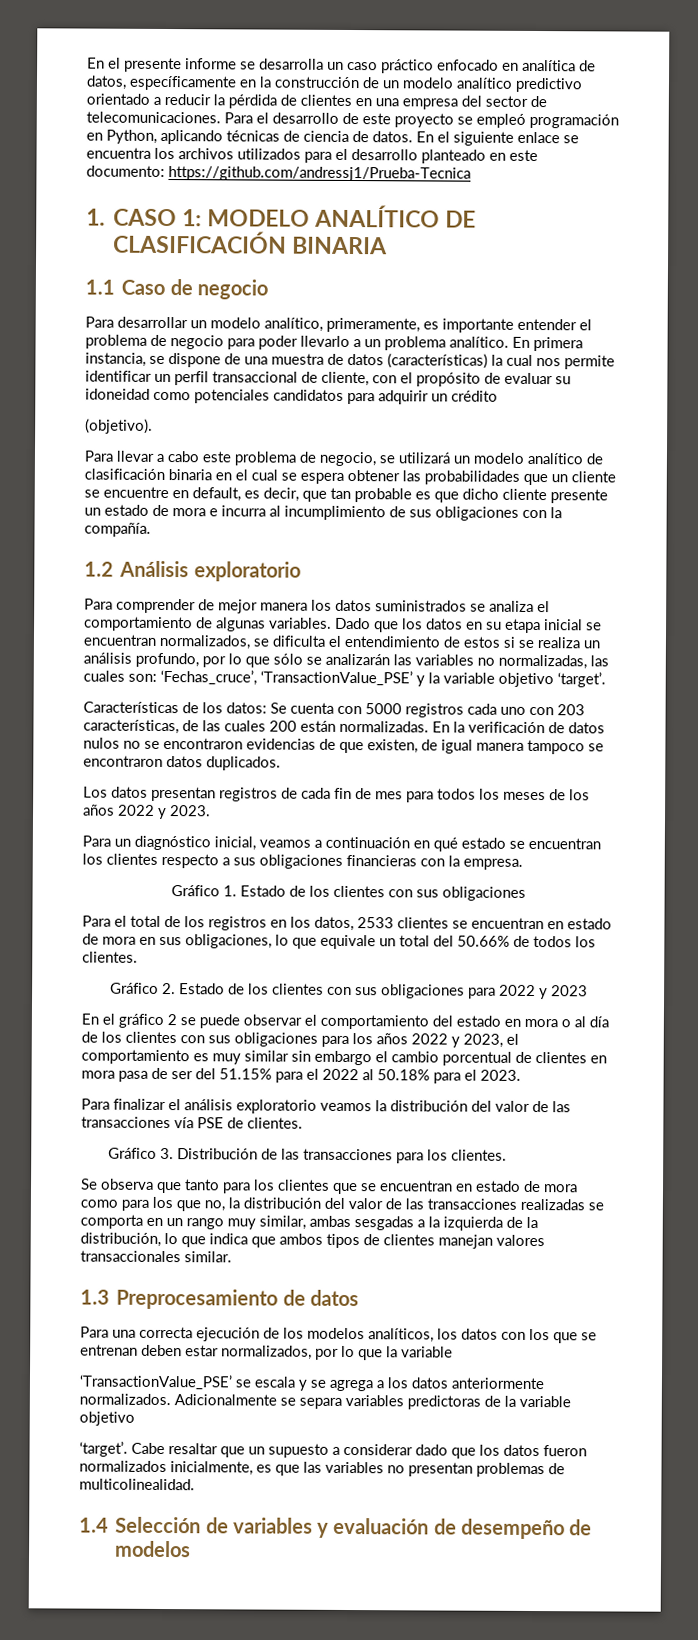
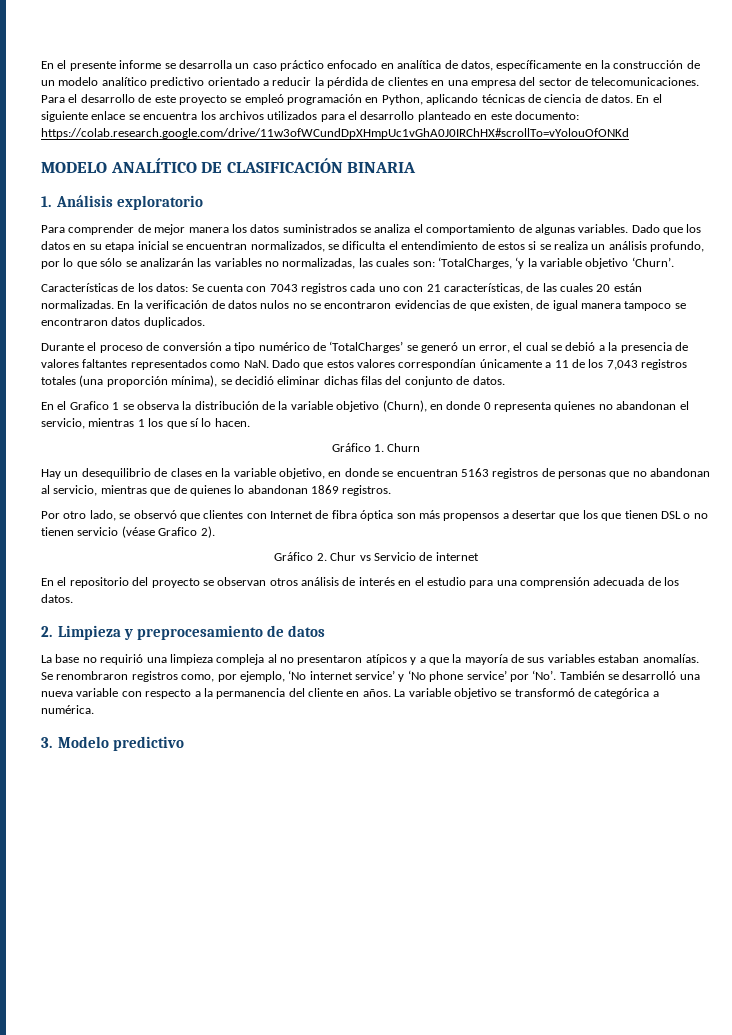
[168,166,471,182] [86,208,203,227] https://github.com/andressj1/Prueba-Tecnica // 1. CASO 1: -> [41,128,629,139] https://colab.research.google.com/drive/11w3ofWCundDpXHmpUc1vGhA0J0IRChHX#scrollTo=vYolouOfONKd //
[85,279,268,300] [85,316,592,333] [85,334,583,352] [85,352,615,370] [85,370,571,387] [85,388,498,405] [85,418,153,434] [84,450,603,467] [84,468,616,486] [84,486,608,504] [84,504,562,521] [84,522,151,537] [84,561,114,577] 1.1 Caso de negocio // Para desarrollar un modelo analítico, primeramente, es importante entender el problema de negocio para poder llevarlo a un problema analítico. En primera instancia, se dispone de una muestra de datos (características) la cual nos permite identificar un perfil transaccional de cliente, con el propósito de evaluar su idoneidad como potenciales candidatos para adquirir un crédito // (objetivo). // Para llevar a cabo este problema de negocio, se utilizará un modelo analítico de clasificación binaria en el cual se espera obtener las probabilidades que un cliente se encuentre en default, es decir, que tan probable es que dicho cliente presente un estado de mora e incurra al incumplimiento de sus obligaciones con la compañía. // 1.2 -> [41,196,51,207] 1.
[160,669,606,688] ‘Fechas_cruce’, ‘TransactionValue_PSE’ y la variable objetivo ‘target’. -> [437,257,674,269] ‘TotalCharges, ‘y la variable objetivo ‘Churn’.
[365,703,402,715] 5000 -> [269,284,298,292] 7043
[557,704,585,716] 203 -> [426,284,441,292] 21
[269,720,297,732] 200 -> [596,284,611,292] 20
[83,786,590,803] [83,804,211,820] [82,835,601,852] [82,853,523,870] [171,885,526,901] [82,915,612,932] [82,933,596,950] [82,951,138,963] [109,982,588,1000] [81,1013,609,1030] [81,1031,519,1048] [81,1049,607,1066] [81,1067,521,1084] [81,1098,571,1114] [81,1116,303,1129] [108,1147,508,1164] [80,1178,578,1195] [80,1196,604,1212] [80,1214,538,1231] [80,1232,545,1249] [80,1250,232,1263] [80,1288,359,1310] [80,1326,597,1344] [80,1344,453,1361] [79,1374,544,1392] [79,1393,571,1410] [79,1411,135,1426] [79,1441,587,1459] [79,1460,565,1478] [79,1478,195,1491] [79,1516,593,1540] [115,1540,192,1558] Los datos presentan registros de cada fin de mes para todos los meses de los años 2022 y 2023. // Para un diagnóstico inicial, veamos a continuación en qué estado se encuentran los clientes respecto a sus obligaciones financieras con la empresa. // Gráfico 1. Estado de los clientes con sus obligaciones // Para el total de los registros en los datos, 2533 clientes se encuentran en estado de mora en sus obligaciones, lo que equivale un total del 50.66% de todos los clientes. // Gráfico 2. Estado de los clientes con sus obligaciones para 2022 y 2023 // En el gráfico 2 se puede observar el comportamiento del estado en mora o al día de los clientes con sus obligaciones para los años 2022 y 2023, el comportamiento es muy similar sin embargo el cambio porcentual de clientes en mora pasa de ser del 51.15% para el 2022 al 50.18% para el 2023. // Para finalizar el análisis exploratorio veamos la distribución del valor de las transacciones vía PSE de clientes. // Gráfico 3. Distribución de las transacciones para los clientes. // Se observa que tanto para los clientes que se encuentran en estado de mora como para los que no, la distribución del valor de las transacciones realizadas se comporta en un rango muy similar, ambas sesgadas a la izquierda de la distribución, lo que indica que ambos tipos de clientes manejan valores transaccionales similar. // 1.3 Preprocesamiento de datos // Para una correcta ejecución de los modelos analíticos, los datos con los que se entrenan deben estar normalizados, por lo que la variable // ‘TransactionValue_PSE’ se escala y se agrega a los datos anteriormente normalizados. Adicionalmente se separa variables predictoras de la variable objetivo // ‘target’. Cabe resaltar que un supuesto a considerar dado que los datos fueron normalizados inicialmente, es que las variables no presentan problemas de multicolinealidad. // 1.4 Selección de variables y evaluación de desempeño de modelos -> [41,341,688,353] [41,359,687,370] [41,375,505,387] [41,400,689,412] [41,418,250,429] [331,443,421,452] [41,468,711,479] [41,485,392,496] [41,510,708,521] [41,526,215,538] [274,552,479,561] [41,577,680,588] [41,594,73,603] [41,625,326,640] [41,654,699,665] [41,670,700,682] [41,688,659,699] [41,705,94,714] [41,736,185,751] Durante el proceso de conversión a tipo numérico de ‘TotalCharges’ se generó un error, el cual se debió a la presencia de valores faltantes representados como NaN. Dado que estos valores correspondían únicamente a 11 de los 7,043 registros totales (una proporción mínima), se decidió eliminar dichas filas del conjunto de datos. // En el Grafico 1 se observa la distribución de la variable objetivo (Churn), en donde 0 representa quienes no abandonan el servicio, mientras 1 los que sí lo hacen. // Gráfico 1. Churn // Hay un desequilibrio de clases en la variable objetivo, en donde se encuentran 5163 registros de personas que no abandonan al servicio, mientras que de quienes lo abandonan 1869 registros. // Por otro lado, se observó que clientes con Internet de fibra óptica son más propensos a desertar que los que tienen DSL o no tienen servicio (véase Grafico 2). // Gráfico 2. Chur vs Servicio de internet // En el repositorio del proyecto se observan otros análisis de interés en el estudio para una comprensión adecuada de los datos. // 2. Limpieza y preprocesamiento de datos // La base no requirió una limpieza compleja al no presentaron atípicos y a que la mayoría de sus variables estaban anomalías. Se renombraron registros como, por ejemplo, ‘No internet service’ y ‘No phone service’ por ‘No’. También se desarrolló una nueva variable con respecto a la permanencia del cliente en años. La variable objetivo se transformó de categórica a numérica. // 3. Modelo predictivo

